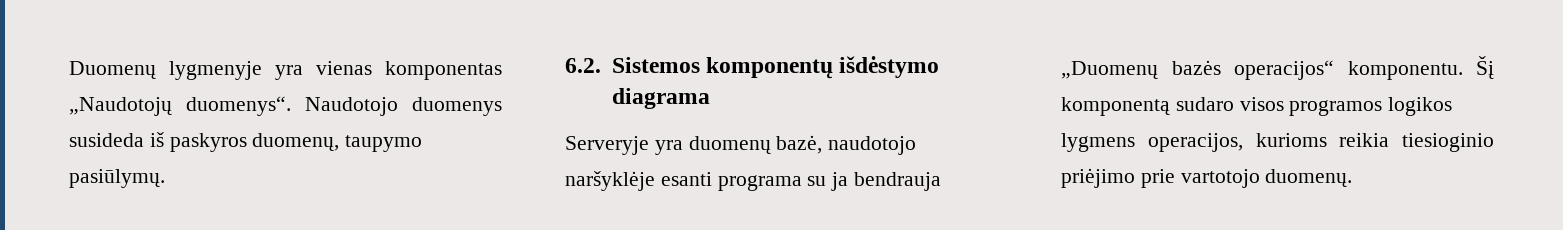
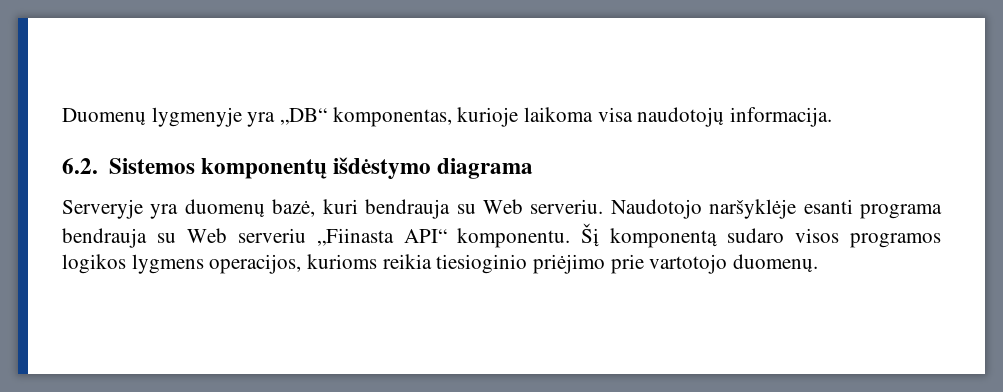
[316,61,502,80] [69,96,502,116] [69,132,423,152] [69,169,165,188] vienas komponentas „Naudotojų duomenys“. Naudotojo duomenys susideda iš paskyros duomenų, taupymo pasiūlymų. -> [280,107,833,127] „DB“ komponentas, kurioje laikoma visa naudotojų informacija.
[828,136,917,155] [565,171,942,191] [1061,60,1334,80] naudotojo naršyklėje esanti programa su ja bendrauja „Duomenų bazės operacijos“ -> [322,199,942,219] [62,228,447,248] kuri bendrauja su Web serveriu. Naudotojo naršyklėje esanti programa bendrauja su Web serveriu „Fiinasta API“

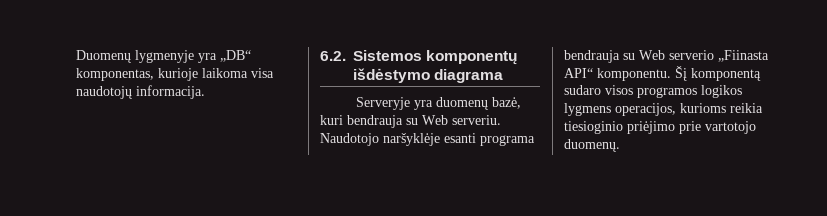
[237,228,306,243] serveriu -> [669,50,714,60] serverio

